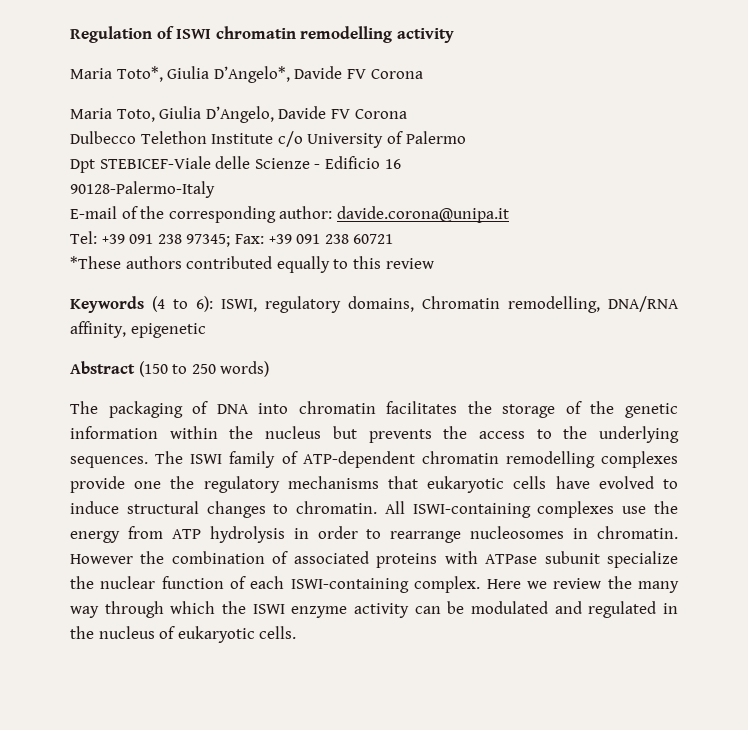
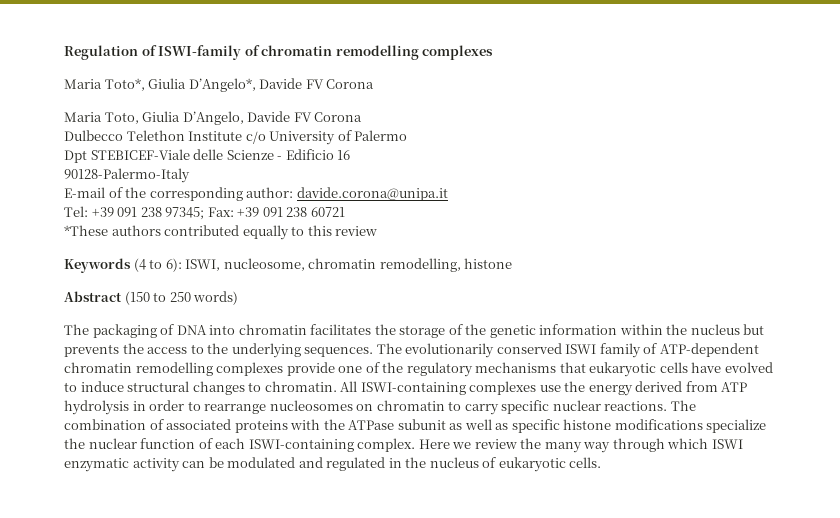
[176,26,454,43] ISWI chromatin remodelling activity -> [158,45,494,60] ISWI-family of chromatin remodelling complexes
[265,296,679,313] [70,321,206,338] regulatory domains, Chromatin remodelling, DNA/RNA affinity, epigenetic -> [223,258,513,272] nucleosome, chromatin remodelling, histone
(184, 457) none -> [405,343,562,358] evolutionarily conserved
(162, 485) none -> [365,362,380,373] of
(120, 537) none -> [635,381,683,392] derived
[573,526,678,539] [70,551,165,564] in chromatin. However the -> [356,400,696,415] on chromatin to carry specific nuclear reactions. The
(478, 557) none -> [323,419,345,430] the
(600, 557) none -> [449,419,703,433] as well as specific histone modifications
[221,601,348,618] the ISWI enzyme -> [711,439,743,449] [64,458,129,472] ISWI enzymatic

